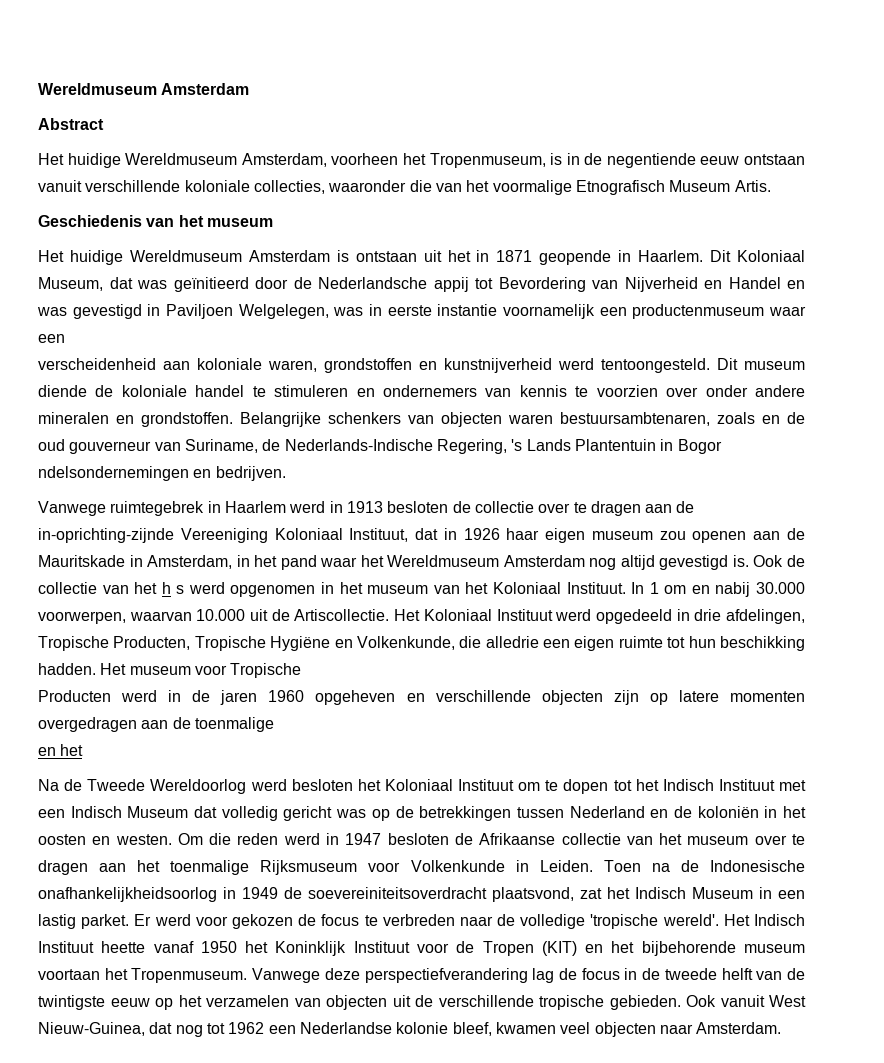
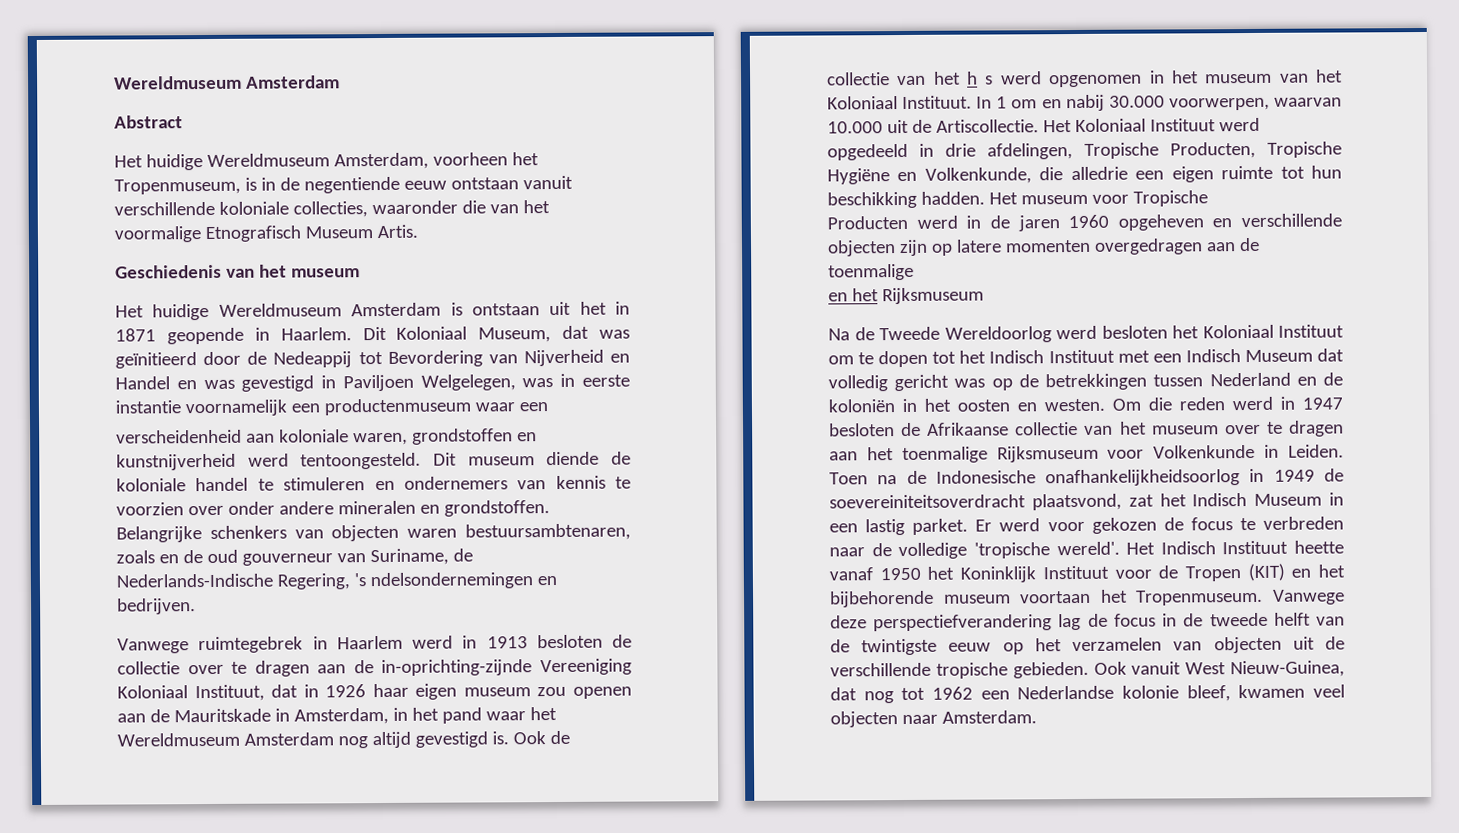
[318,277,469,292] Nederlandsche appij -> [273,351,353,368] Nedeappij
[526,439,722,454] Lands Plantentuin in Bogor -> (366, 580) none
(84, 750) none -> [881,287,984,305] Rijksmuseum

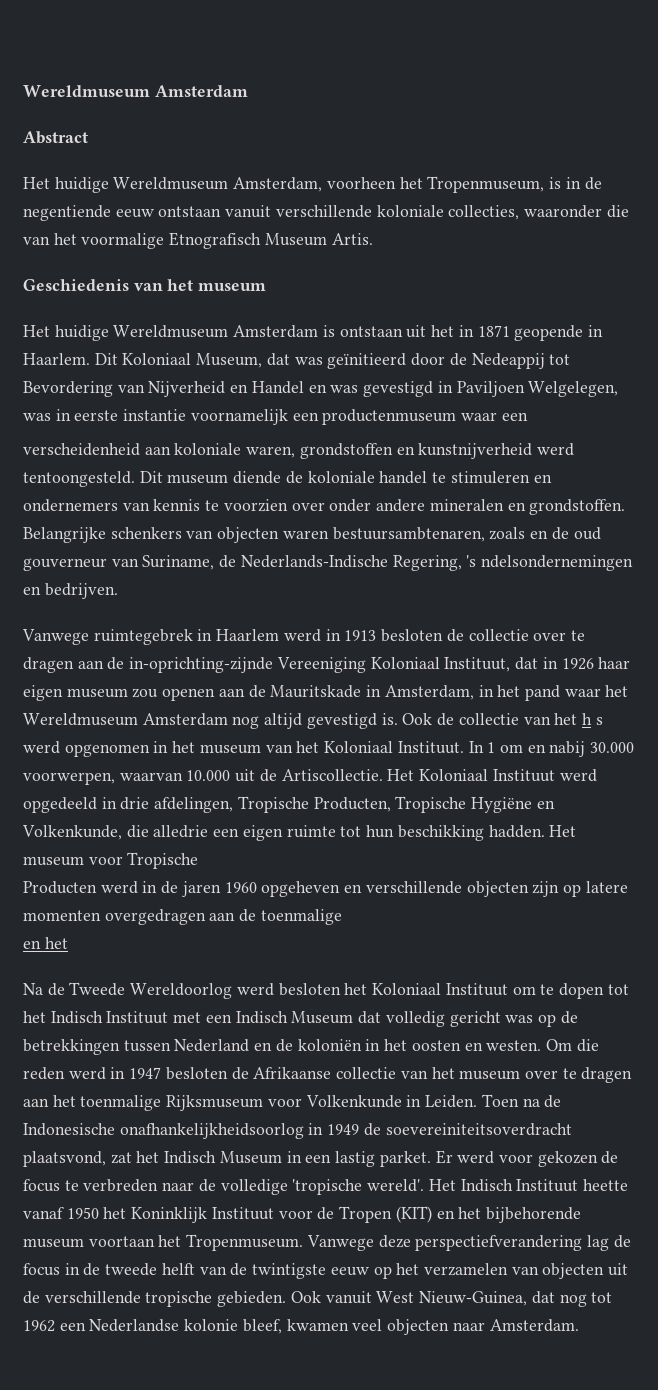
[881,287,984,305] Rijksmuseum -> (68, 943) none

